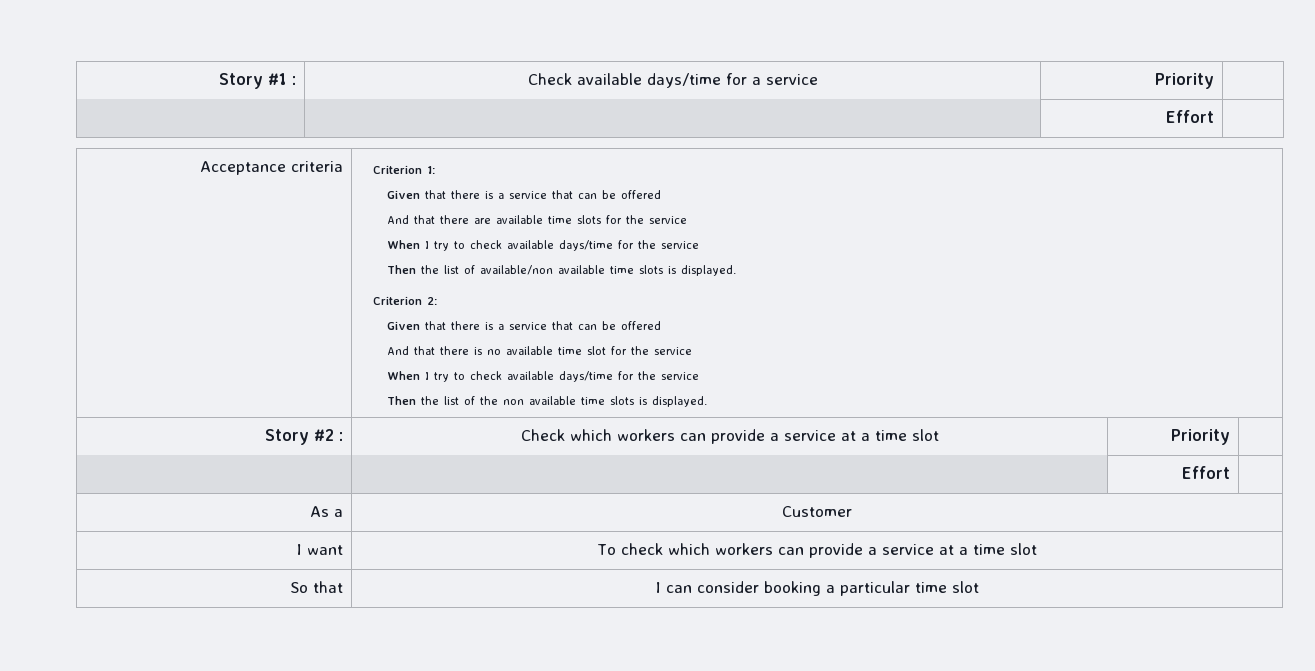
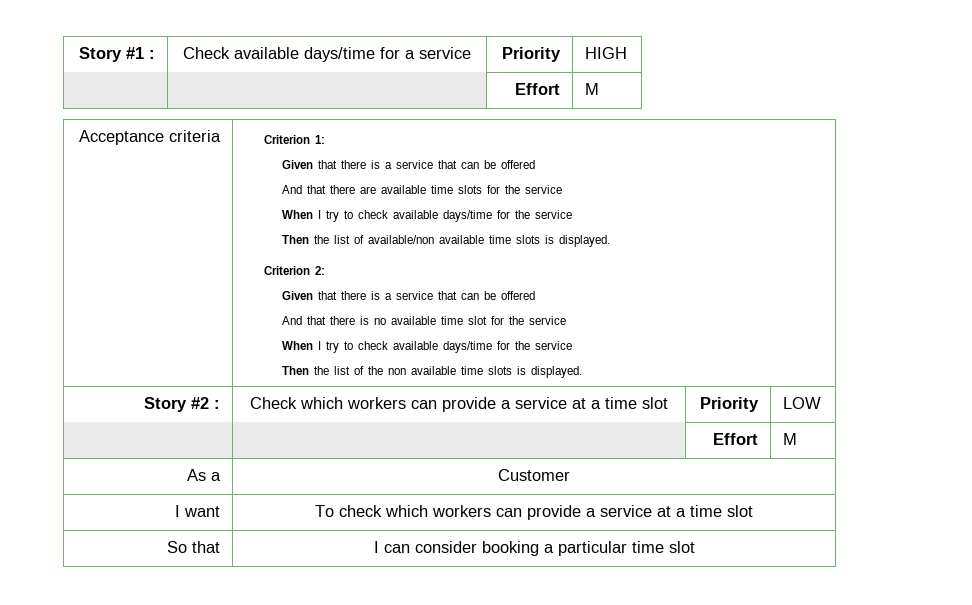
[1166,110,1215,123] // | | Effort | -> [585,47,628,59] [514,83,560,95] [585,83,600,95] HIGH // | | Effort | M
[1182,466,1231,479] // | | Effort | -> [783,397,822,409] [712,433,758,445] [783,433,798,445] LOW // | | Effort | M

